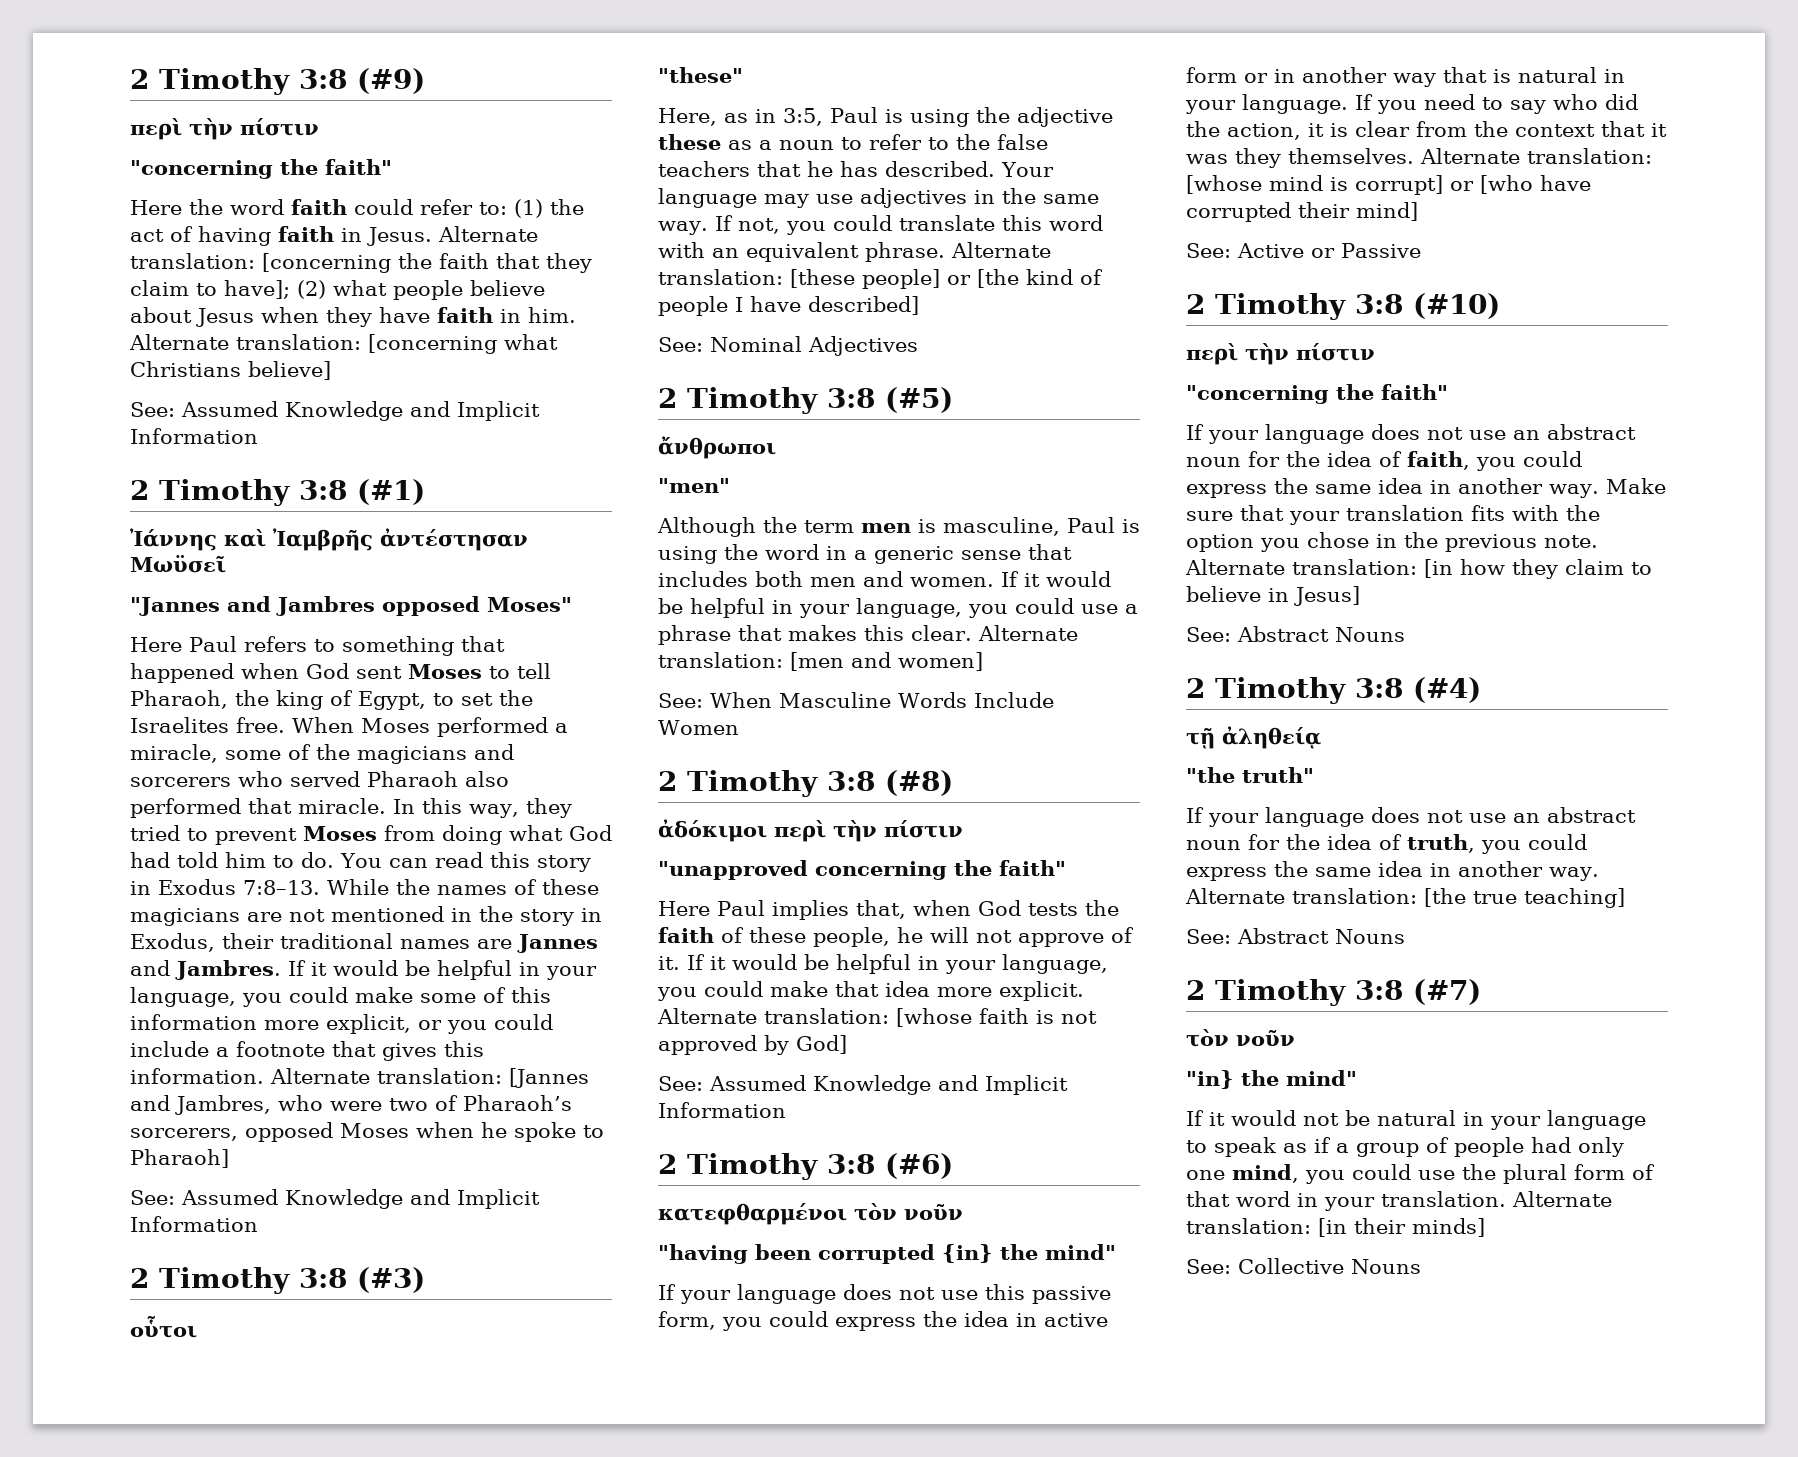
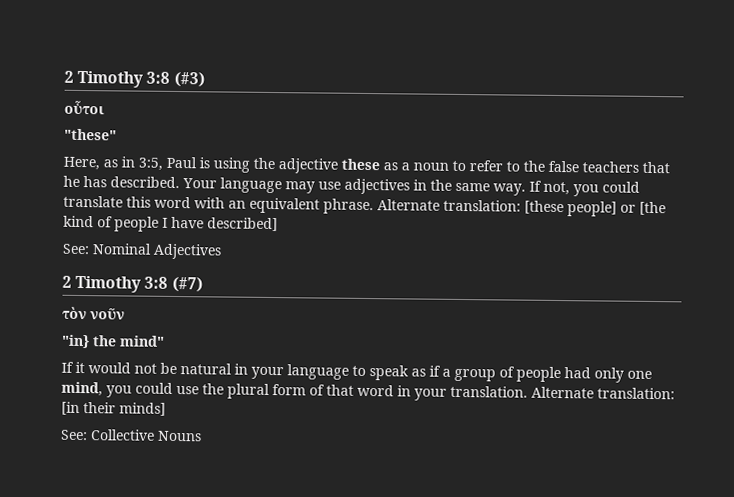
[130,68,425,95] [130,118,319,140] [130,159,392,179] [130,199,584,218] [130,226,538,246] [130,253,592,273] [130,280,545,300] [130,307,576,327] [129,334,558,354] [130,361,331,380] [130,401,540,421] [130,428,258,444] [130,479,425,506] [130,528,528,551] [130,555,226,573] [130,596,572,616] [130,636,505,656] [130,663,551,683] [130,690,533,710] [130,717,568,737] [130,744,514,764] [130,771,509,787] [130,798,572,818] [130,825,612,845] [130,852,591,872] [130,879,599,895] [130,906,602,926] [130,933,598,953] [130,960,597,980] [130,987,551,1007] [130,1014,553,1034] [130,1041,484,1061] [130,1068,589,1088] [130,1095,572,1115] [130,1122,604,1142] [130,1149,229,1168] [130,1189,540,1209] [130,1216,258,1232] [130,1267,347,1294] 2 Timothy 3:8 (#9) // περὶ τὴν πίστιν // "concerning the faith" // Here the word faith could refer to: (1) the act of having faith in Jesus. Alternate translation: [concerning the faith that they claim to have]; (2) what people believe about Jesus when they have faith in him. Alternate translation: [concerning what Christians believe] // See: Assumed Knowledge and Implicit Information // 2 Timothy 3:8 (#1) // Ἰάννης καὶ Ἰαμβρῆς ἀντέστησαν Μωϋσεῖ // "Jannes and Jambres opposed Moses" // Here Paul refers to something that happened when God sent Moses to tell Pharaoh, the king of Egypt, to set the Israelites free. When Moses performed a miracle, some of the magicians and sorcerers who served Pharaoh also performed that miracle. In this way, they tried to prevent Moses from doing what God had told him to do. You can read this story in Exodus 7:8–13. While the names of these magicians are not mentioned in the story in Exodus, their traditional names are Jannes and Jambres. If it would be helpful in your language, you could make some of this information more explicit, or you could include a footnote that gives this information. Alternate translation: [Jannes and Jambres, who were two of Pharaoh’s sorcerers, opposed Moses when he spoke to Pharaoh] // See: Assumed Knowledge and Implicit Information // 2 Timothy 3:8 -> [64,70,171,88] 2 Timothy 3:8
[658,387,953,414] [658,436,776,459] [658,478,730,493] [657,517,1140,537] [658,544,1072,564] [658,571,1111,587] [658,598,1138,618] [658,625,1078,645] [658,652,983,671] [658,692,1054,708] [658,720,739,735] [658,770,953,797] [658,819,963,842] [658,860,1066,880] [658,900,1119,920] [658,927,1134,947] [658,954,1108,974] [657,981,1084,1001] [657,1008,1097,1027] [658,1035,847,1055] [658,1075,1068,1095] [658,1102,786,1118] [658,1153,953,1180] [658,1203,963,1225] [658,1244,1116,1264] [658,1284,1111,1304] [658,1311,1108,1331] [1186,67,1625,87] [1185,94,1638,114] [1186,121,1667,140] [1186,148,1652,168] [1186,175,1591,195] [1186,202,1418,222] [1186,243,1421,258] [1186,293,1500,320] [1186,343,1375,365] [1186,384,1448,404] [1186,424,1636,444] [1186,451,1582,471] [1186,478,1666,498] [1186,505,1600,525] [1186,532,1598,552] [1185,559,1652,579] [1186,586,1360,606] [1186,626,1405,642] [1186,677,1481,704] [1186,726,1321,749] [1186,767,1314,783] [1186,807,1636,827] [1186,834,1587,854] [1186,861,1599,881] [1185,888,1625,908] [1186,928,1405,944] // 2 Timothy 3:8 (#5) // ἄνθρωποι // "men" // Although the term men is masculine, Paul is using the word in a generic sense that includes both men and women. If it would be helpful in your language, you could use a phrase that makes this clear. Alternate translation: [men and women] // See: When Masculine Words Include Women // 2 Timothy 3:8 (#8) // ἀδόκιμοι περὶ τὴν πίστιν // "unapproved concerning the faith" // Here Paul implies that, when God tests the faith of these people, he will not approve of it. If it would be helpful in your language, you could make that idea more explicit. Alternate translation: [whose faith is not approved by God] // See: Assumed Knowledge and Implicit Information // 2 Timothy 3:8 (#6) // κατεφθαρμένοι τὸν νοῦν // "having been corrupted {in} the mind" // If your language does not use this passive form, you could express the idea in active form or in another way that is natural in your language. If you need to say who did the action, it is clear from the context that it was they themselves. Alternate translation: [whose mind is corrupt] or [who have corrupted their mind] // See: Active or Passive // 2 Timothy 3:8 (#10) // περὶ τὴν πίστιν // "concerning the faith" // If your language does not use an abstract noun for the idea of faith, you could express the same idea in another way. Make sure that your translation fits with the option you chose in the previous note. Alternate translation: [in how they claim to believe in Jesus] // See: Abstract Nouns // 2 Timothy 3:8 (#4) // τῇ ἀληθείᾳ // "the truth" // If your language does not use an abstract noun for the idea of truth, you could express the same idea in another way. Alternate translation: [the true teaching] // See: Abstract Nouns -> (222, 251) none

